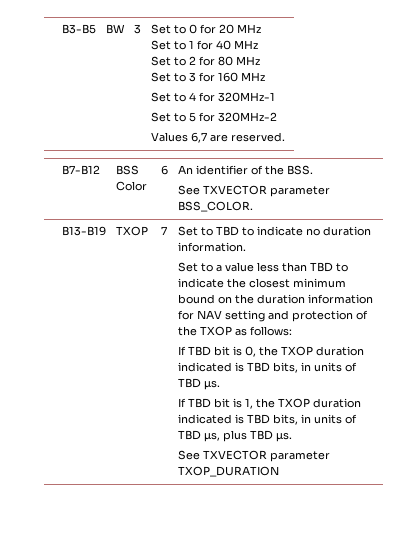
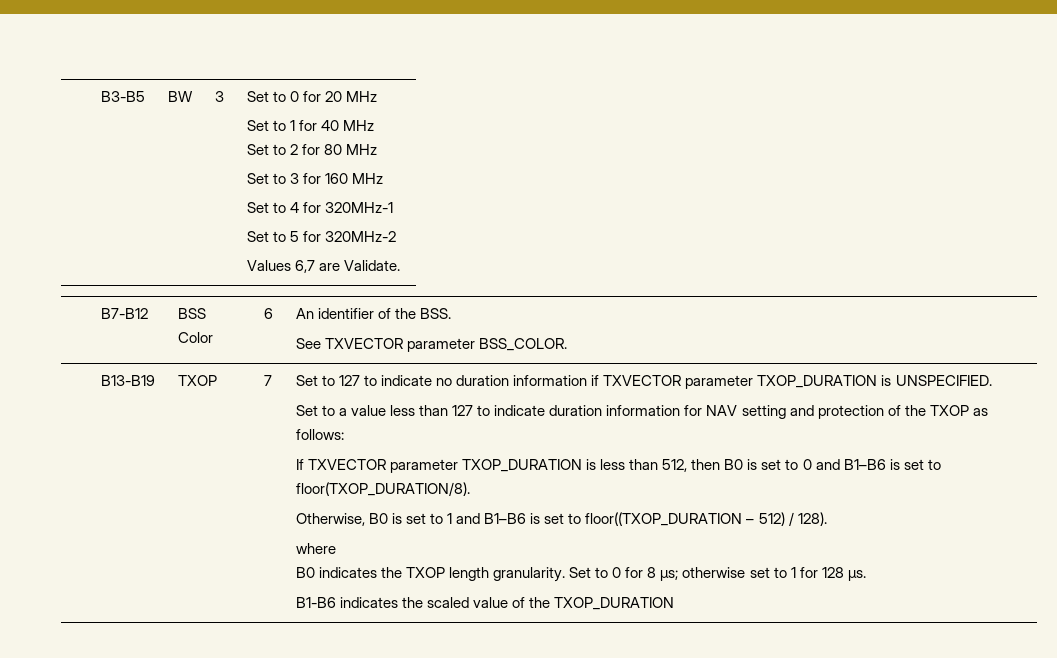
[231,132,286,142] reserved. -> [344,260,401,271] Validate.
[216,226,240,236] TBD -> [338,375,360,386] 127
[178,242,247,252] information. -> [513,375,992,389] information if TXVECTOR parameter TXOP_DURATION is UNSPECIFIED.
[310,262,349,272] [178,278,347,288] [178,294,255,304] TBD to indicate the closest minimum bound on the -> [452,405,546,416] 127 to indicate
[188,346,365,357] [178,362,358,373] [178,378,221,390] [178,398,362,409] [178,414,358,425] [178,430,293,442] [178,450,331,462] TBD bit is 0, the TXOP duration indicated is TBD bits, in units of TBD µs. // If TBD bit is 1, the TXOP duration indicated is TBD bits, in units of TBD µs, plus TBD µs. // See TXVECTOR parameter -> [307,459,941,473] [295,482,470,496] [295,512,827,526] [295,543,336,554] [295,567,866,582] [295,597,551,608] TXVECTOR parameter TXOP_DURATION is less than 512, then B0 is set to 0 and B1–B6 is set to floor(TXOP_DURATION/8). // Otherwise, B0 is set to 1 and B1–B6 is set to floor((TXOP_DURATION – 512) / 128). // where // B0 indicates the TXOP length granularity. Set to 0 for 8 µs; otherwise set to 1 for 128 µs. // B1-B6 indicates the scaled value of the

